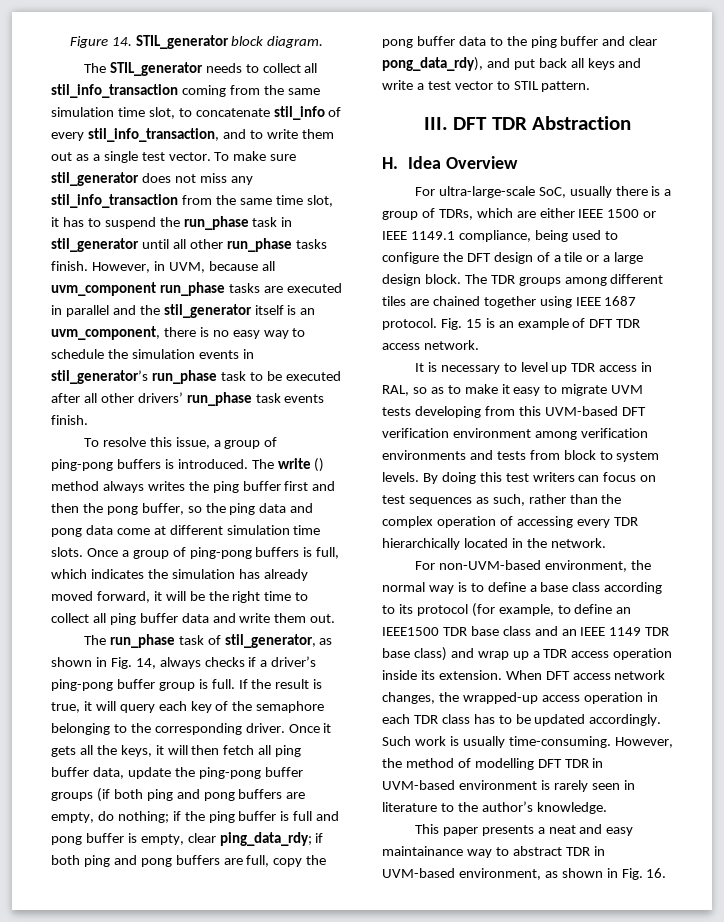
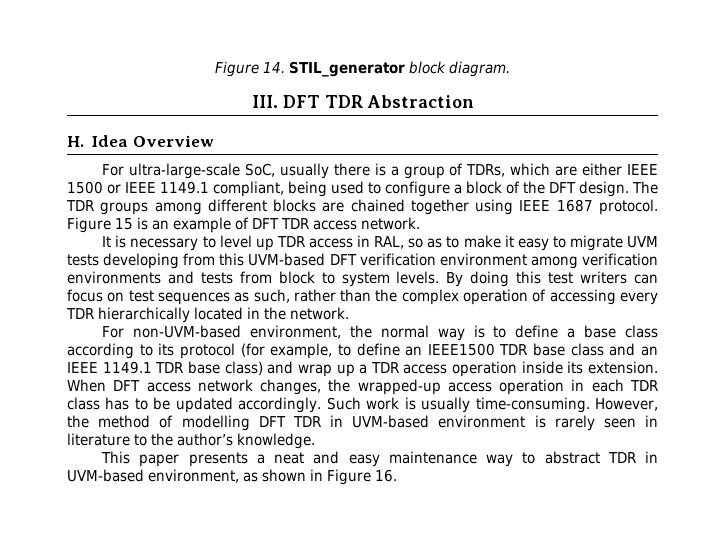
[83,62,318,76] [51,84,320,98] [51,106,342,120] [51,128,334,142] [51,151,297,163] [51,172,253,186] [51,194,333,208] [51,216,293,230] [51,238,327,252] [51,261,275,273] [51,282,342,296] [51,304,316,318] [51,326,306,340] [51,349,254,359] [51,370,341,384] [51,392,325,406] [51,415,88,425] [83,437,278,449] [51,458,325,472] [51,481,336,493] [51,503,314,515] [51,525,321,537] [51,547,340,559] [51,569,308,581] [51,591,309,603] [51,613,336,625] [83,634,333,648] [51,656,317,669] [51,679,323,691] [51,701,325,713] [51,723,332,735] [51,745,302,757] [51,767,303,779] [51,788,306,802] [51,811,340,823] [51,832,324,846] [51,855,327,867] [382,36,658,48] [382,57,642,71] [382,80,591,92] // The STIL_generator needs to collect all stil_info_transaction coming from the same simulation time slot, to concatenate stil_info of every stil_info_transaction, and to write them out as a single test vector. To make sure stil_generator does not miss any stil_info_transaction from the same time slot, it has to suspend the run_phase task in stil_generator until all other run_phase tasks finish. However, in UVM, because all uvm_component run_phase tasks are executed in parallel and the stil_generator itself is an uvm_component, there is no easy way to schedule the simulation events in stil_generator’s run_phase task to be executed after all other drivers’ run_phase task events finish. // To resolve this issue, a group of ping-pong buffers is introduced. The write () method always writes the ping buffer first and then the pong buffer, so the ping data and pong data come at different simulation time slots. Once a group of ping-pong buffers is full, which indicates the simulation has already moved forward, it will be the right time to collect all ping buffer data and write them out. // The run_phase task of stil_generator, as shown in Fig. 14, always checks if a driver’s ping-pong buffer group is full. If the result is true, it will query each key of the semaphore belonging to the corresponding driver. Once it gets all the keys, it will then fetch all ping buffer data, update the ping-pong buffer groups (if both ping and pong buffers are empty, do nothing; if the ping buffer is full and pong buffer is empty, clear ping_data_rdy; if both ping and pong buffers are full, copy the pong buffer data to the ping buffer and clear pong_data_rdy), and put back all keys and write a test vector to STIL pattern. -> (510, 69) none
[458,230,531,242] compliance, -> [213,181,284,197] compliant,
[442,252,644,264] [382,274,461,286] the DFT design of a tile or a large design block. -> [454,181,629,197] a block of the DFT design.
[382,296,406,306] tiles -> [273,199,317,212] blocks
[440,318,462,330] Fig. -> [67,217,111,233] Figure
[609,627,642,636] 1149 -> [102,361,152,374] 1149.1
[382,846,463,856] maintainance -> [388,451,477,464] maintenance
[621,868,643,880] Fig. -> [327,469,371,485] Figure

